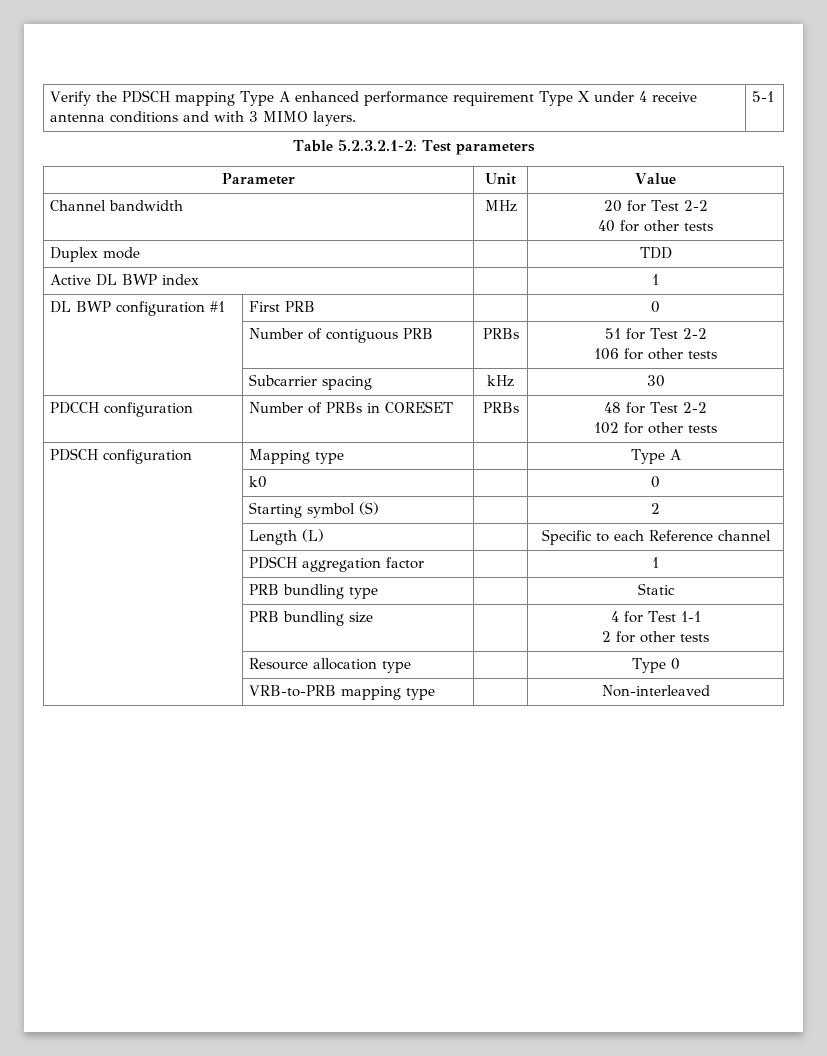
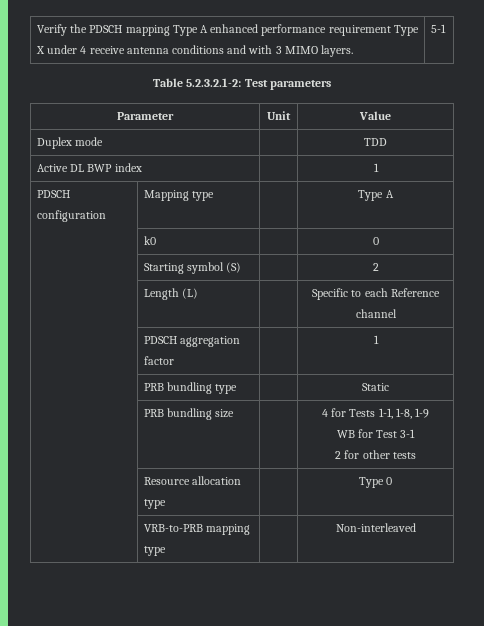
[50,200,184,211] [484,200,517,212] [603,200,708,212] [598,220,713,232] // Channel bandwidth | MHz | 20 for Test 2-2 // 40 for other tests -> (391, 115) none
[50,301,226,316] [249,301,316,312] [651,301,660,313] [249,328,434,343] [482,328,519,339] [604,328,707,340] [594,348,717,360] [249,374,373,390] [487,375,514,387] [646,375,665,387] [50,402,194,417] [249,401,454,414] [482,402,519,413] [604,402,707,414] [594,422,717,434] // DL BWP configuration #1 | First PRB | | 0 // | Number of contiguous PRB | PRBs | 51 for Test 2-2 // 106 for other tests // | Subcarrier spacing | kHz | 30 // PDCCH configuration | Number of PRBs in CORESET | PRBs | 48 for Test 2-2 // 102 for other tests -> (379, 167) none
[647,611,701,622] Test 1-1 -> [349,408,430,419] [336,429,416,438] Tests 1-1, 1-8, 1-9 // WB for Test 3-1

